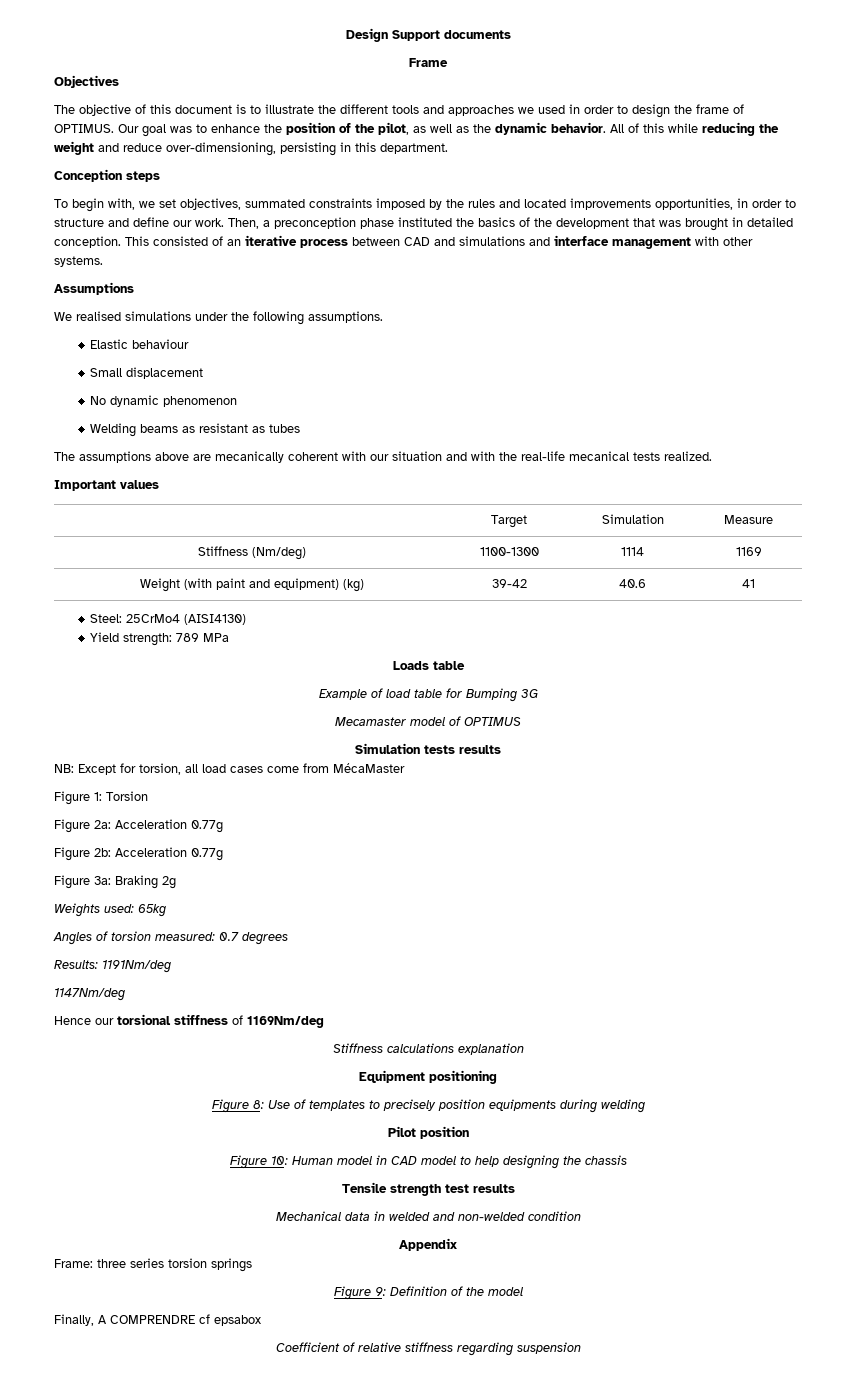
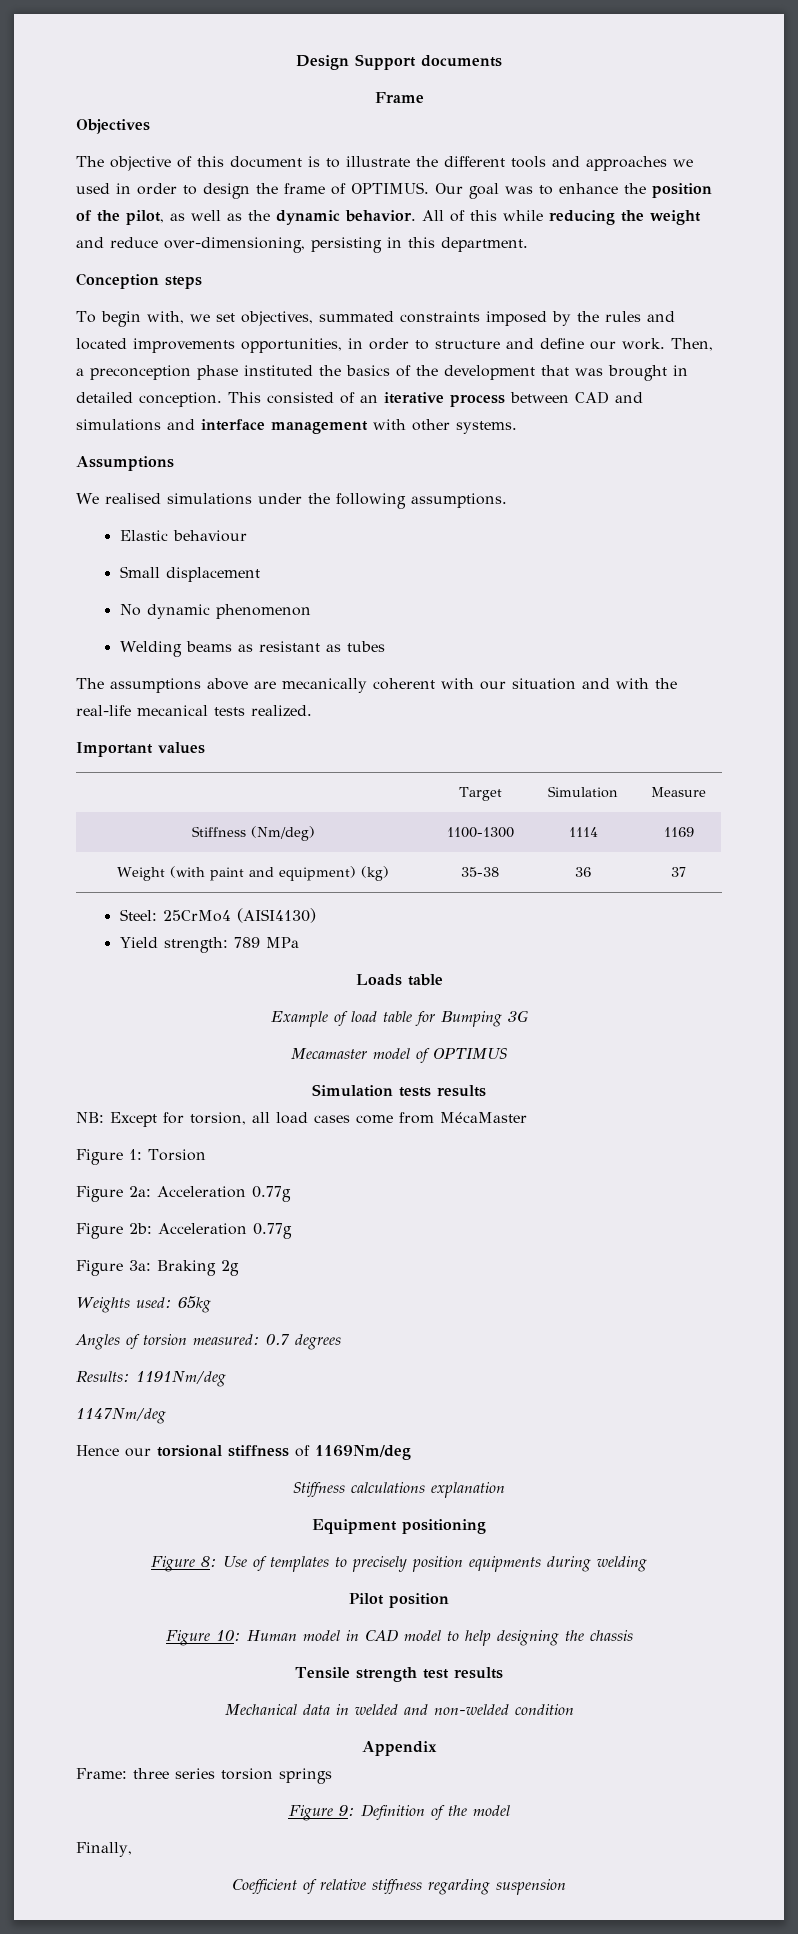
[491,579,527,588] [619,579,646,588] [742,579,755,588] 39-42 | 40.6 | 41 -> [461,867,499,877] [575,867,591,877] [671,867,686,877] 35-38 | 36 | 37
[98,1314,261,1326] A COMPRENDRE cf epsabox -> (132, 1849) none

